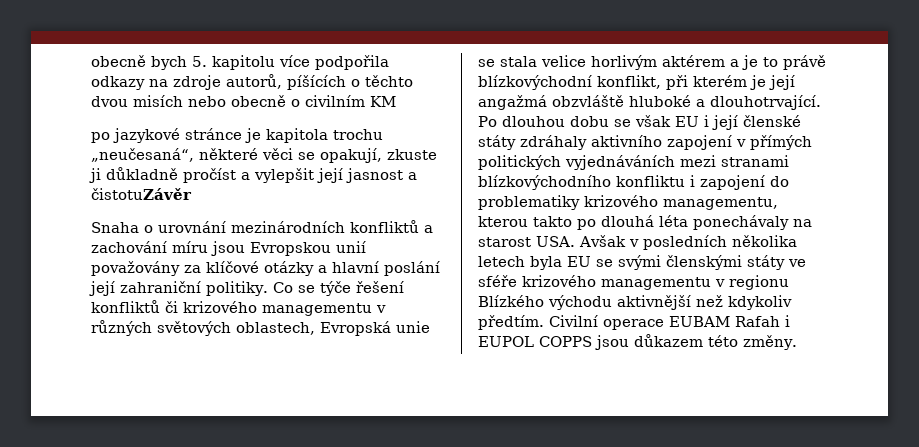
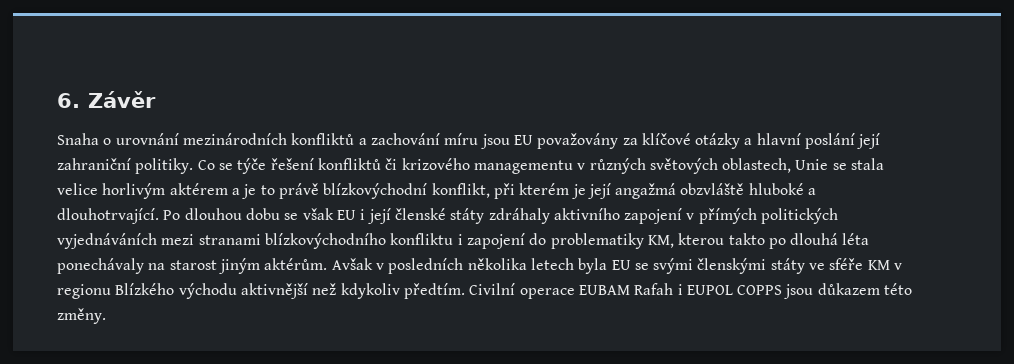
[91,55,389,70] [91,74,413,90] [91,95,396,107] [91,128,383,143] [91,148,437,163] [89,167,417,183] [91,188,192,200] obecně bych 5. kapitolu více podpořila odkazy na zdroje autorů, píšících o těchto dvou misích nebo obecně o civilním KM // po jazykové stránce je kapitola trochu „neučesaná“, některé věci se opakují, zkuste ji důkladně pročíst a vylepšit její jasnost a čistotuZávěr -> [57,91,156,108] 6. Závěr
[250,241,366,256] Evropskou unií -> [513,135,533,145] EU
[320,321,430,336] Evropská unie -> [795,159,829,170] Unie
[584,195,778,210] krizového managementu, -> [647,235,674,248] KM,
[536,236,575,247] USA. -> [218,258,328,274] jiným aktérům.
[522,275,711,290] krizového managementu -> [867,260,890,270] KM

